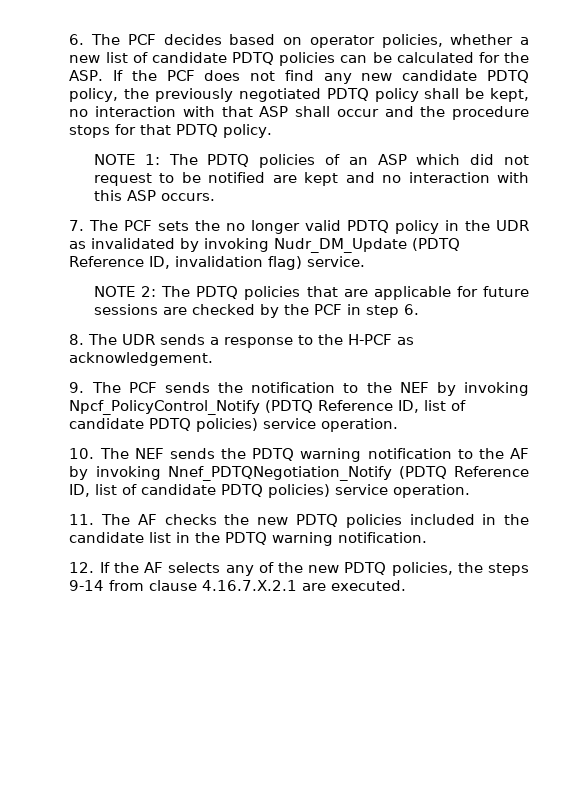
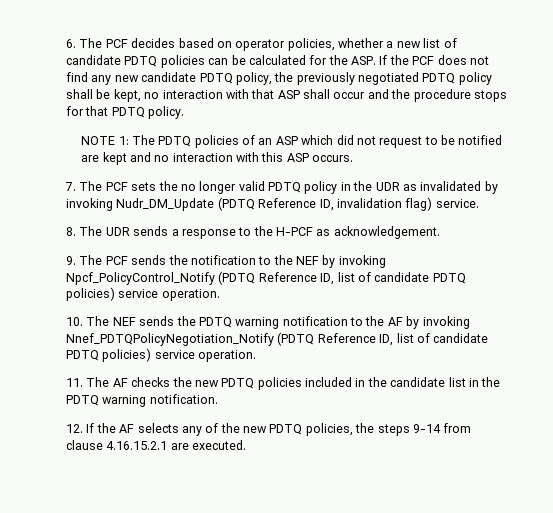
[93,286,530,300] [93,304,419,318] // NOTE 2: The PDTQ policies that are applicable for future sessions are checked by the PCF in step 6. -> (479, 203) none
[167,466,392,481] Nnef_PDTQNegotiation_Notify -> [66,333,275,346] Nnef_PDTQPolicyNegotiation_Notify
[202,580,298,591] 4.16.7.X.2.1 -> [106,441,168,450] 4.16.15.2.1

